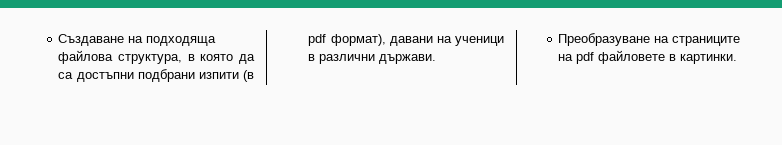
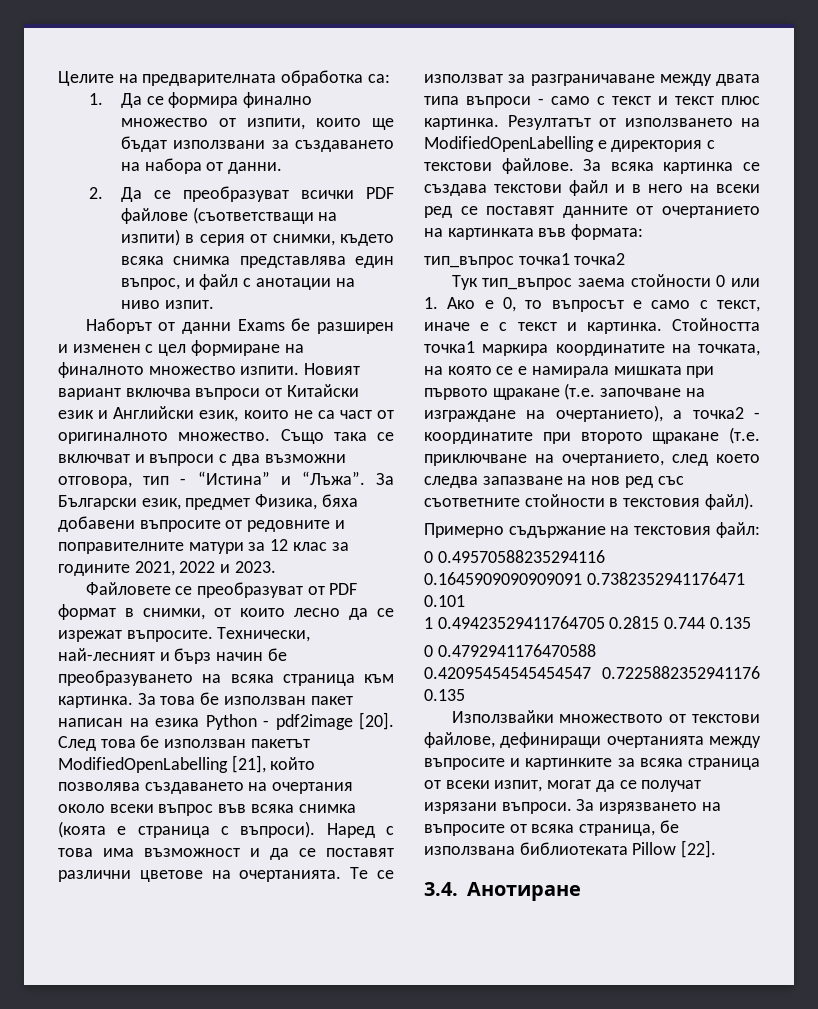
[58,34,217,46] [58,50,255,64] [58,69,254,82] [308,34,504,46] [308,54,437,64] [558,33,741,46] [558,50,738,64] Създаване на подходяща файлова структура, в която да са достъпни подбрани изпити (в pdf формат), давани на ученици в различни държави. // Преобразуване на страниците на pdf файловете в картинки. -> [58,70,390,86] [89,92,313,108] [120,118,395,130] [120,136,394,152] [120,158,283,174] [89,186,394,202] [120,207,338,224] [120,229,394,246] [120,256,394,268] [120,274,355,290] [120,300,214,309] [85,318,395,334] [58,340,304,356] [58,362,361,378] [58,384,359,400] [58,406,394,422] [58,429,394,444] [58,454,346,466] [58,471,394,488] [58,494,358,510] [58,516,345,532] [58,539,349,554] [58,561,276,576] [85,582,358,598] [58,604,394,620] [58,627,311,642] [58,648,287,664] [58,670,394,686] [58,692,353,708] [58,712,394,730] [58,735,310,751] [58,755,316,773] [58,782,354,794] [58,804,356,816] [58,821,394,838] [58,848,394,860] [58,867,395,882] [424,74,760,86] [424,96,760,108] [424,115,760,130] [424,136,716,152] [424,158,760,174] [424,180,760,196] [424,206,760,218] [424,224,644,240] [424,253,626,268] [451,274,760,290] [424,297,760,312] [424,318,760,334] [424,341,760,356] [424,366,715,378] [424,383,705,400] [424,405,760,422] [424,427,760,444] [424,454,760,466] [424,476,684,488] [424,493,754,510] [424,522,760,538] [424,550,605,563] [424,572,745,585] [424,595,465,607] [424,616,751,629] [424,644,596,657] [424,666,760,679] [424,689,465,701] [451,710,760,723] [424,732,761,748] [424,758,760,770] [424,780,702,792] [424,799,721,814] [424,820,679,836] [424,840,717,858] [424,882,581,901] Целите на предварителната обработка са: // 1. Да се формира финално множество от изпити, които ще бъдат използвани за създаването на набора от данни. // 2. Да се преобразуват всички PDF файлове (съответстващи на изпити) в серия от снимки, където всяка снимка представлява един въпрос, и файл с анотации на ниво изпит. // Наборът от данни Exams бе разширен и изменен с цел формиране на финалното множество изпити. Новият вариант включва въпроси от Китайски език и Английски език, които не са част от оригиналното множество. Също така се включват и въпроси с два възможни отговора, тип - “Истина” и “Лъжа”. За Български език, предмет Физика, бяха добавени въпросите от редовните и поправителните матури за 12 клас за годините 2021, 2022 и 2023. // Файловете се преобразуват от PDF формат в снимки, от които лесно да се изрежат въпросите. Технически, най-лесният и бърз начин бе преобразуването на всяка страница към картинка. За това бе използван пакет написан на езика Python - pdf2image [20]. След това бе използван пакетът ModifiedOpenLabelling [21], който позволява създаването на очертания около всеки въпрос във всяка снимка (коята е страница с въпроси). Наред с това има възможност и да се поставят различни цветове на очертанията. Те се използват за разграничаване между двата типа въпроси - само с текст и текст плюс картинка. Резултатът от използването на ModifiedOpenLabelling е директория с текстови файлове. За всяка картинка се създава текстови файл и в него на всеки ред се поставят данните от очертанието на картинката във формата: // тип_въпрос точка1 точка2 // Тук тип_въпрос заема стойности 0 или 1. Ако е 0, то въпросът е само с текст, иначе е с текст и картинка. Стойността точка1 маркира координатите на точката, на която се е намирала мишката при първото щракане (т.е. започване на изграждане на очертанието), а точка2 - координатите при второто щракане (т.е. приключване на очертанието, след което следва запазване на нов ред със съответните стойности в текстовия файл). // Примерно съдържание на текстовия файл: // 0 0.49570588235294116 0.1645909090909091 0.7382352941176471 0.101 // 1 0.49423529411764705 0.2815 0.744 0.135 // 0 0.4792941176470588 0.42095454545454547 0.7225882352941176 0.135 // Използвайки множеството от текстови файлове, дефиниращи очертанията между въпросите и картинките за всяка страница от всеки изпит, могат да се получат изрязани въпроси. За изрязването на въпросите от всяка страница, бе използвана библиотеката Pillow [22]. // 3.4. Анотиране

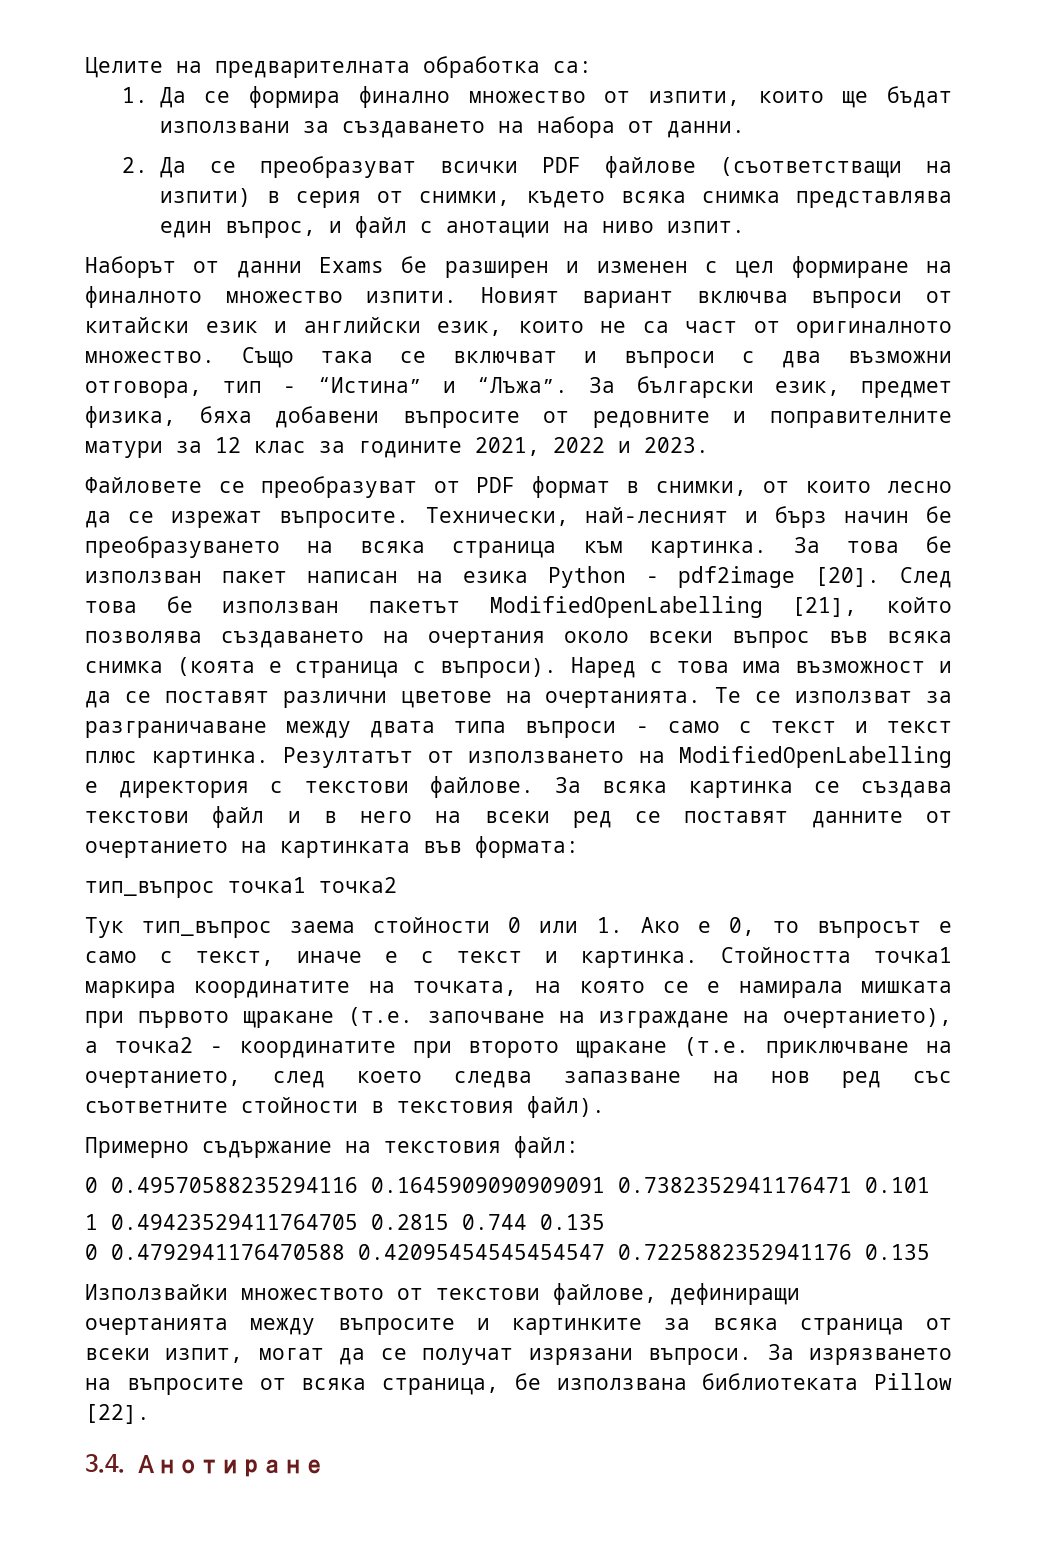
[286,384,359,397] Китайски -> [85,317,189,333] китайски
[113,406,195,419] Английски -> [303,317,421,333] английски
[58,495,137,510] Български -> [636,376,754,398] български
[255,494,318,510] Физика, -> [85,406,176,428] физика,

